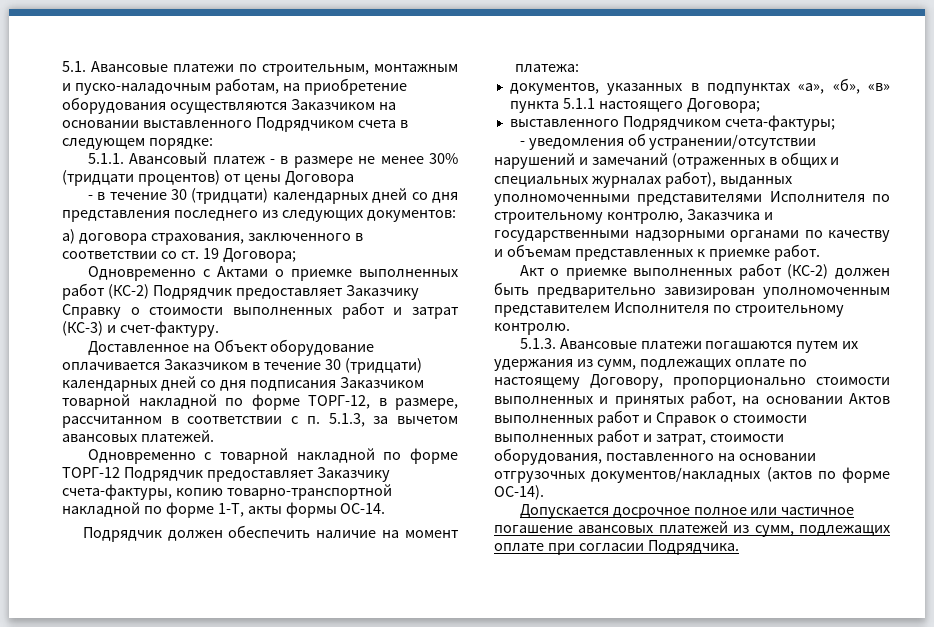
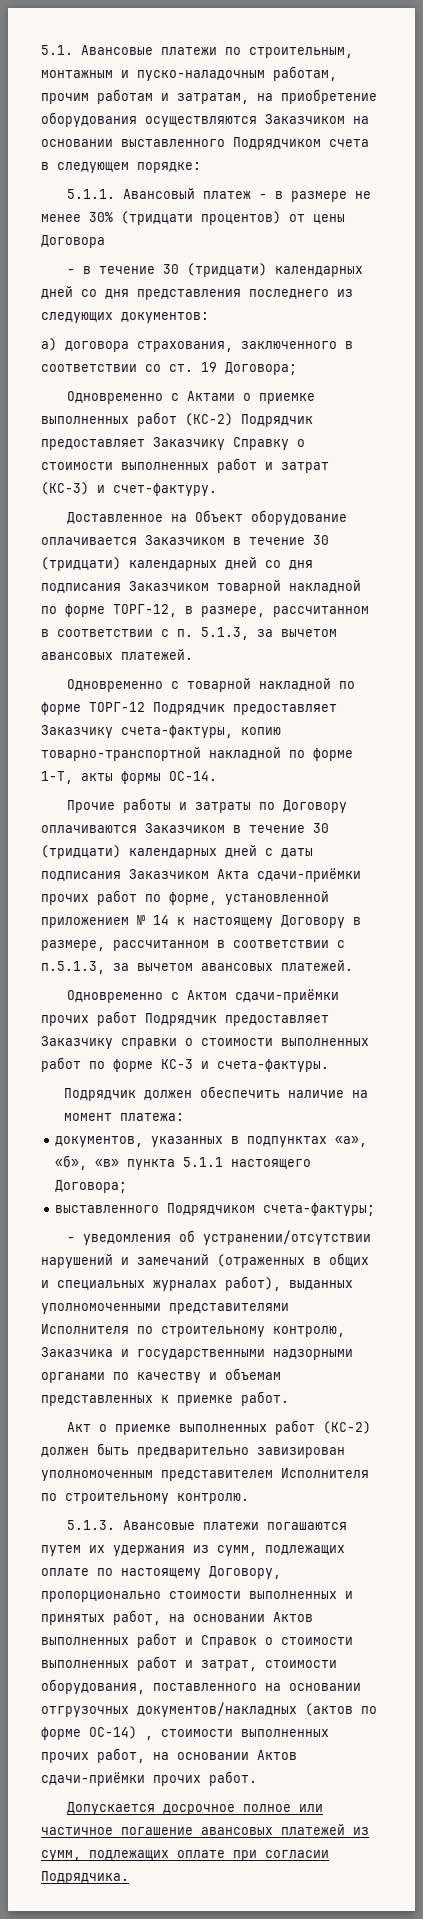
(279, 86) none -> [41,89,249,104] прочим работам и затратам,
(386, 508) none -> [66,798,347,813] [41,823,329,833] [41,845,313,859] [41,868,361,882] [41,890,329,905] [41,915,361,928] [41,940,345,951] [41,960,353,974] [66,989,339,1003] [41,1011,329,1026] [41,1036,369,1049] [41,1057,329,1072] // Прочие работы и затраты по Договору оплачиваются Заказчиком в течение 30 (тридцати) календарных дней с даты подписания Заказчиком Акта сдачи-приёмки прочих работ по форме, установленной приложением № 14 к настоящему Договору в размере, рассчитанном в соответствии с п.5.1.3, за вычетом авансовых платежей. // Одновременно с Актом сдачи-приёмки прочих работ Подрядчик предоставляет Заказчику справки о стоимости выполненных работ по форме КС-3 и счета-фактуры.
[494,485,544,500] ОС-14). -> [89,1726,329,1740] [41,1748,297,1763] [41,1771,257,1786] ОС-14) , стоимости выполненных прочих работ, на основании Актов сдачи-приёмки прочих работ.

